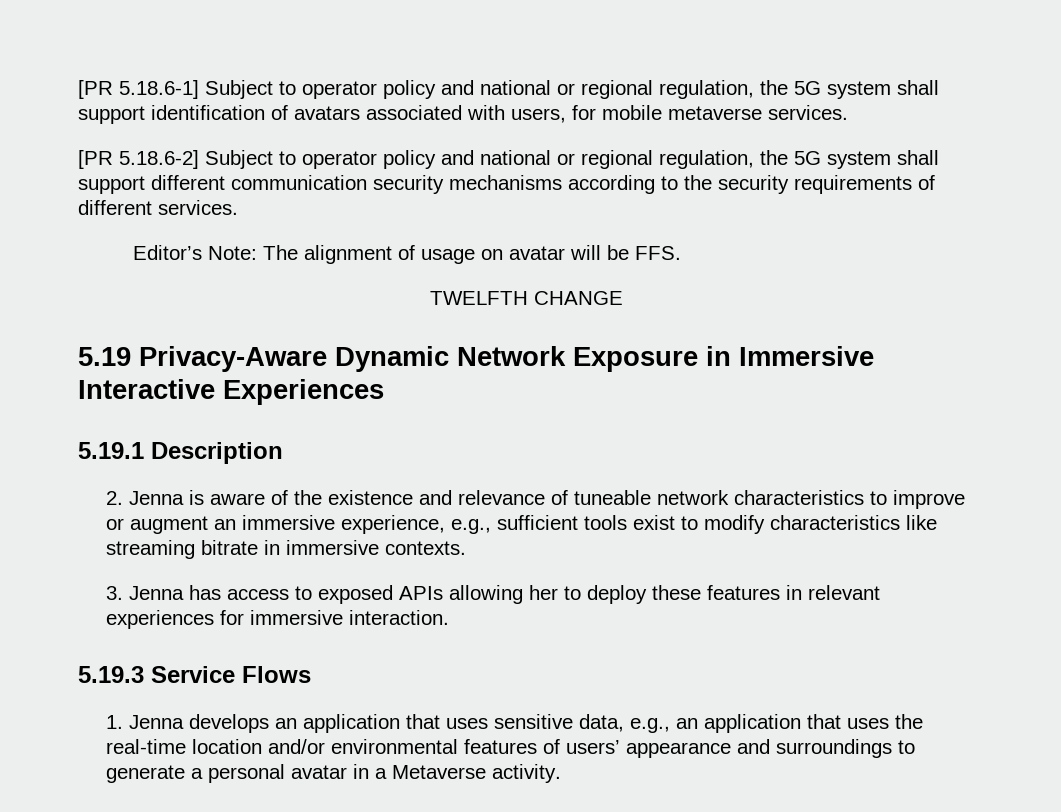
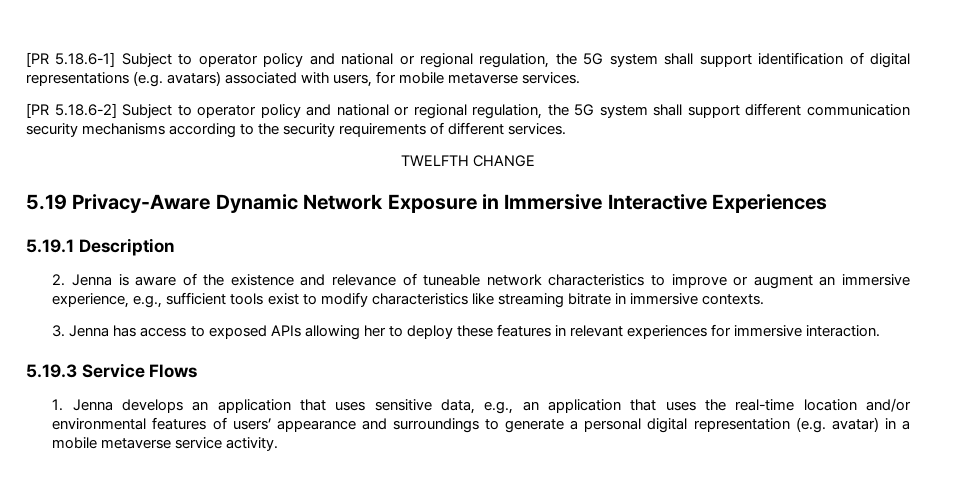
[294,106,360,120] avatars -> [870,53,911,68] [26,71,222,87] digital representations (e.g. avatars)
[133,245,682,264] // Editor’s Note: The alignment of usage on avatar will be FFS. -> (567, 129) none
[290,764,486,779] avatar in a Metaverse -> [647,417,911,433] [52,437,223,449] digital representation (e.g. avatar) in a mobile metaverse service

